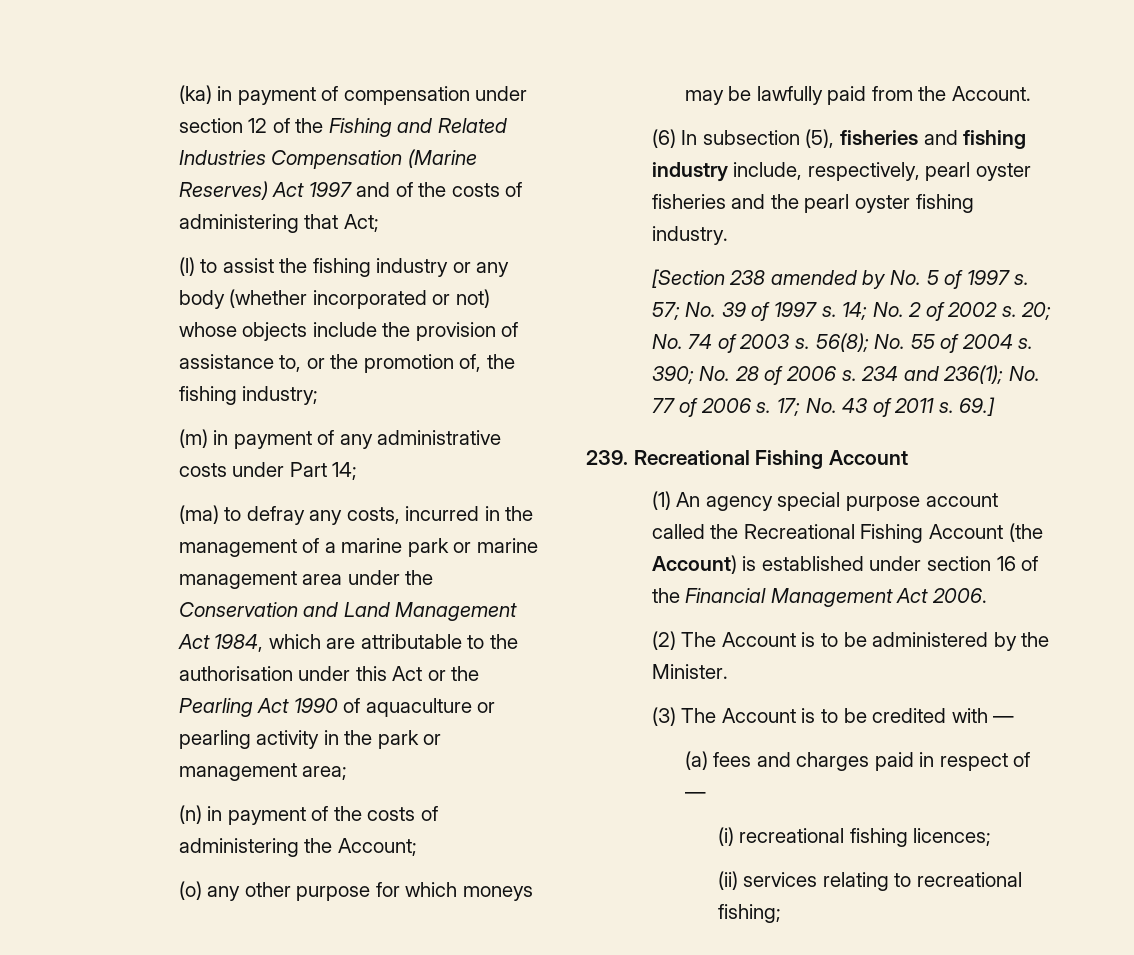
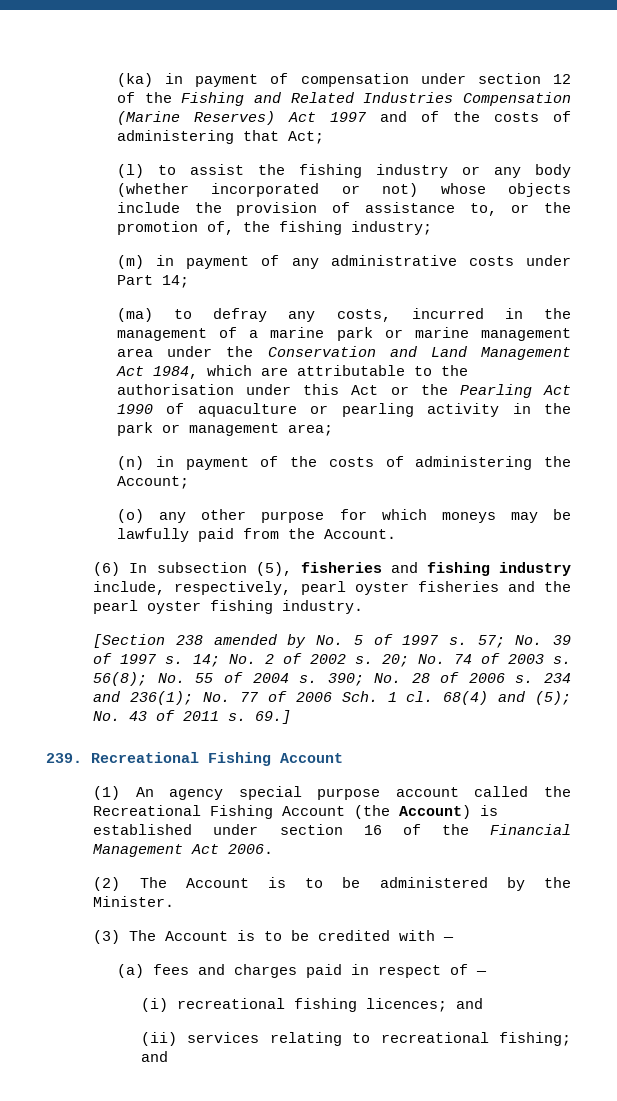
[756,398,800,416] s. 17; -> [341,691,571,705] Sch. 1 cl. 68(4) and (5);
(992, 837) none -> [455,998,483,1009] and
(781, 913) none -> [140,1051,168,1062] and

